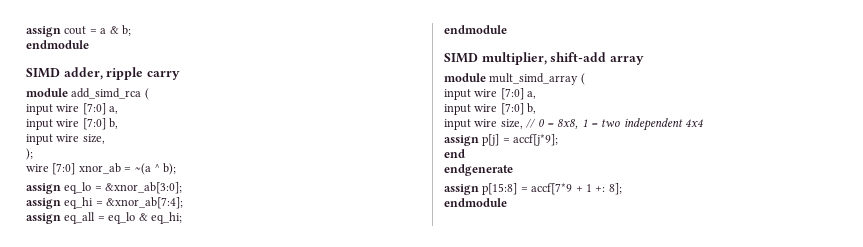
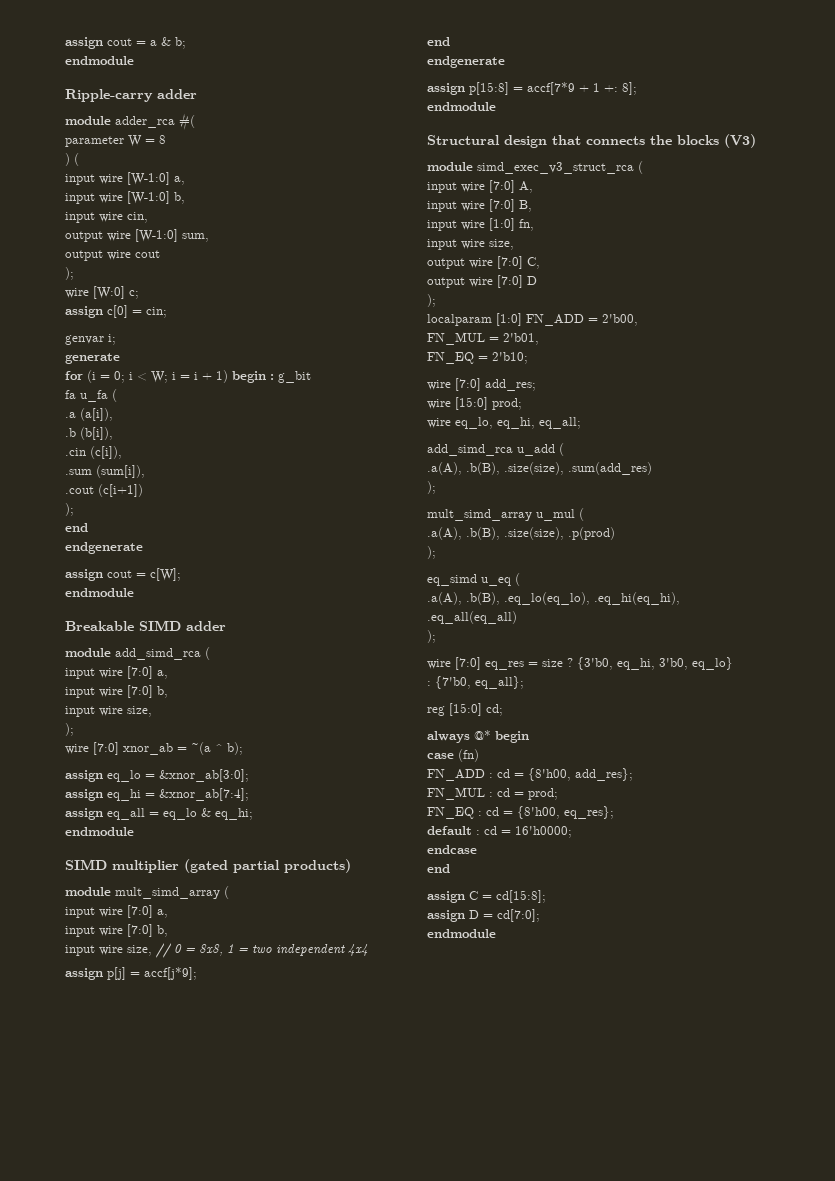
[26,67,180,80] SIMD adder, ripple carry -> [65,89,197,102] [65,113,195,130] [65,135,166,147] [65,153,79,166] [65,172,185,185] [65,191,185,204] [65,212,148,223] [65,229,209,242] [65,250,160,261] [65,267,74,280] [65,286,139,299] [65,305,167,318] [65,334,116,345] [65,353,120,364] [65,370,311,383] [65,389,117,402] [65,408,113,421] [65,427,113,440] [65,446,122,459] [65,465,145,478] [65,484,143,497] [65,503,74,516] [65,523,88,532] [65,542,143,554] [65,568,181,581] [65,588,134,597] [65,620,226,631] Ripple-carry adder // module adder_rca #( // parameter W = 8 // ) ( // input wire [W-1:0] a, // input wire [W-1:0] b, // input wire cin, // output wire [W-1:0] sum, // output wire cout // ); // wire [W:0] c; // assign c[0] = cin; // genvar i; // generate // for (i = 0; i < W; i = i + 1) begin : g_bit // fa u_fa ( // .a (a[i]), // .b (b[i]), // .cin (c[i]), // .sum (sum[i]), // .cout (c[i+1]) // ); // end // endgenerate // assign cout = c[W]; // endmodule // Breakable SIMD adder
[481,52,644,65] multiplier, shift-add array -> [112,859,351,873] multiplier (gated partial products)
(507, 202) none -> [427,134,756,148] [427,161,643,174] [427,180,533,193] [427,199,532,212] [427,218,534,231] [427,239,514,250] [427,256,540,269] [427,275,537,288] [427,294,436,307] [427,313,638,326] [427,332,539,345] [427,352,528,364] [427,378,536,391] [427,397,522,410] [427,417,581,429] [427,443,564,456] [427,462,652,475] [427,481,436,494] [427,508,584,521] [427,527,615,540] [427,546,436,559] [427,573,520,586] [427,592,680,605] [427,611,517,624] [427,630,436,643] [427,657,733,670] [427,676,524,689] [427,703,503,716] [427,730,529,743] [427,749,479,762] [427,768,633,781] [427,787,558,800] [427,806,614,819] [427,826,572,838] [427,845,477,854] [427,864,450,873] [427,890,546,903] [427,909,540,922] [427,929,496,938] // Structural design that connects the blocks (V3) // module simd_exec_v3_struct_rca ( // input wire [7:0] A, // input wire [7:0] B, // input wire [1:0] fn, // input wire size, // output wire [7:0] C, // output wire [7:0] D // ); // localparam [1:0] FN_ADD = 2'b00, // FN_MUL = 2'b01, // FN_EQ = 2'b10; // wire [7:0] add_res; // wire [15:0] prod; // wire eq_lo, eq_hi, eq_all; // add_simd_rca u_add ( // .a(A), .b(B), .size(size), .sum(add_res) // ); // mult_simd_array u_mul ( // .a(A), .b(B), .size(size), .p(prod) // ); // eq_simd u_eq ( // .a(A), .b(B), .eq_lo(eq_lo), .eq_hi(eq_hi), .eq_all(eq_all) // ); // wire [7:0] eq_res = size ? {3'b0, eq_hi, 3'b0, eq_lo} // : {7'b0, eq_all}; // reg [15:0] cd; // always @* begin // case (fn) // FN_ADD : cd = {8'h00, add_res}; // FN_MUL : cd = prod; // FN_EQ : cd = {8'h00, eq_res}; // default : cd = 16'h0000; // endcase // end // assign C = cd[15:8]; // assign D = cd[7:0]; // endmodule

